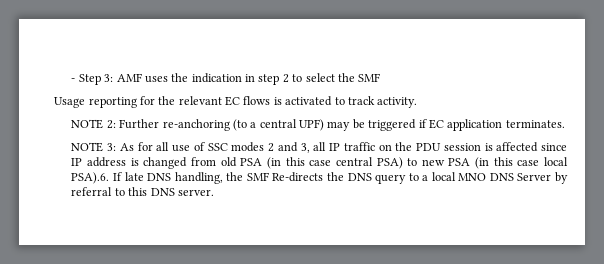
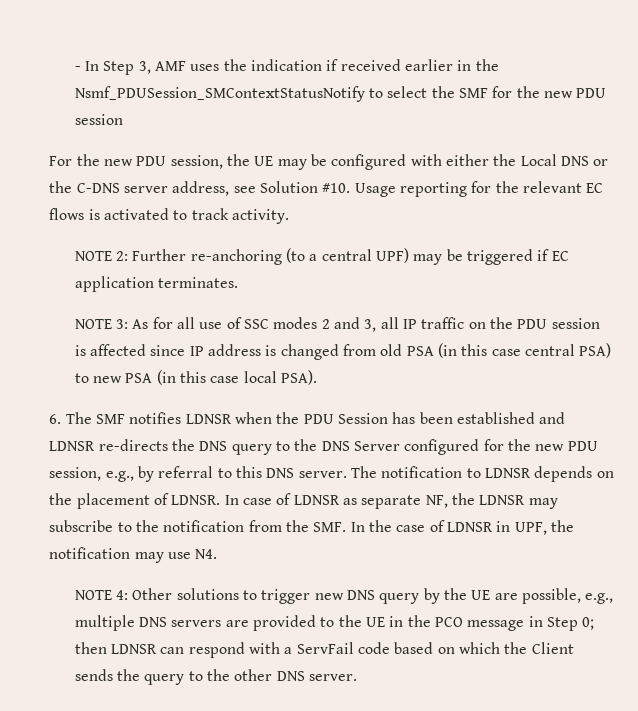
[78,74,114,85] Step 3: -> [85,61,151,75] In Step 3,
[245,73,381,85] in step 2 to select the SMF // -> [326,59,499,71] [74,86,607,102] [74,114,123,125] [49,154,609,170] [49,181,351,196] if received earlier in the Nsmf_PDUSession_SMContextStatusNotify to select the SMF for the new PDU session // For the new PDU session, the UE may be configured with either the Local DNS or the C-DNS server address, see Solution #10.
[71,172,552,184] PSA).6. If late DNS handling, the SMF Re-directs the DNS query to a local MNO DNS Server -> [281,370,318,385] [49,412,566,424] [49,439,598,455] [49,467,134,482] PSA). // 6. The SMF notifies LDNSR when the PDU Session has been established and LDNSR re-directs the DNS query to the DNS Server configured for the new PDU session, e.g.,
(214, 192) none -> [350,466,614,482] [49,493,558,509] [49,520,574,535] [49,547,218,563] [74,588,614,604] [74,615,595,631] [74,642,574,658] [74,669,358,685] The notification to LDNSR depends on the placement of LDNSR. In case of LDNSR as separate NF, the LDNSR may subscribe to the notification from the SMF. In the case of LDNSR in UPF, the notification may use N4. // NOTE 4: Other solutions to trigger new DNS query by the UE are possible, e.g., multiple DNS servers are provided to the UE in the PCO message in Step 0; then LDNSR can respond with a ServFail code based on which the Client sends the query to the other DNS server.

